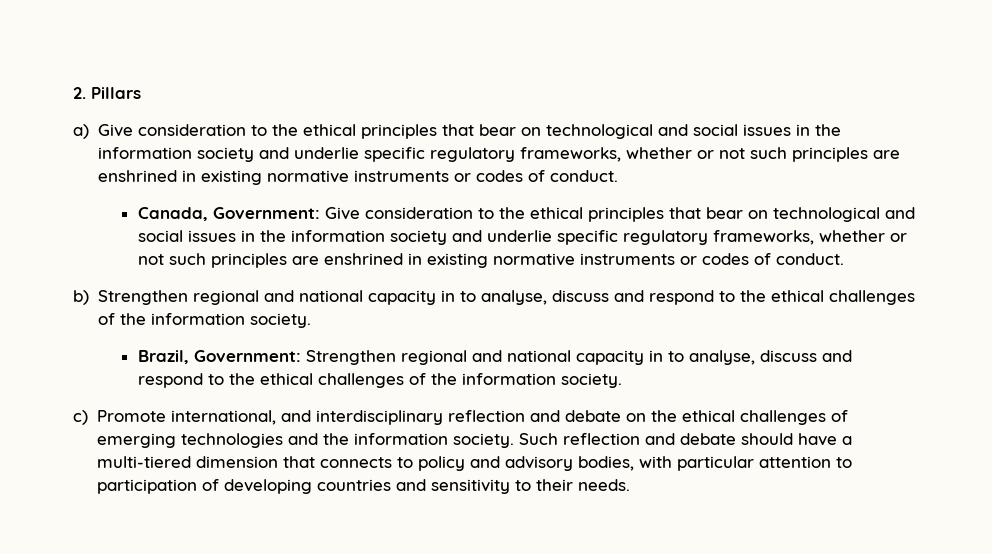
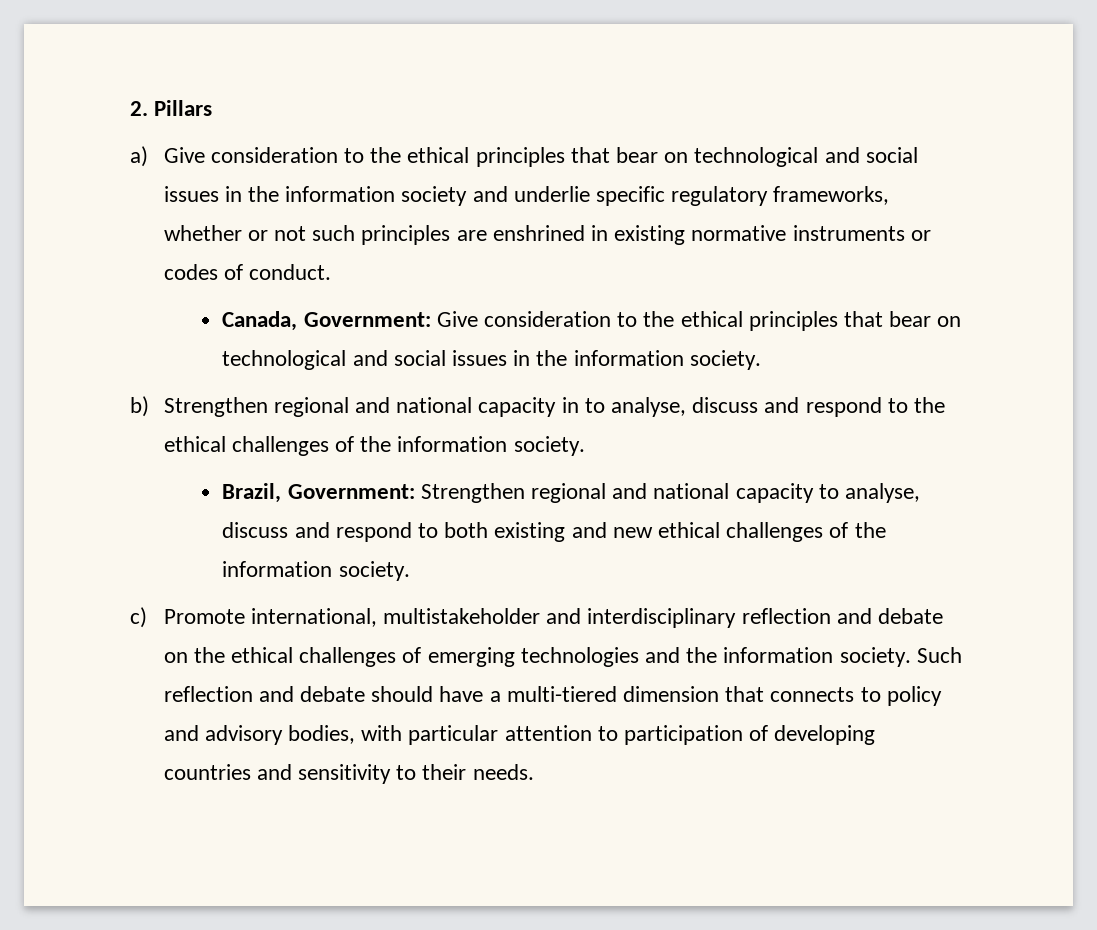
[389,230,907,245] [137,253,844,268] society and underlie specific regulatory frameworks, whether or not such principles are enshrined in existing normative instruments or codes of conduct. -> [689,350,761,370] society.
[648,350,852,365] [137,373,255,388] in to analyse, discuss and respond to the -> [818,483,921,503] [222,522,653,542] to analyse, discuss and respond to both existing and new
(276, 417) none -> [382,608,540,624] multistakeholder

